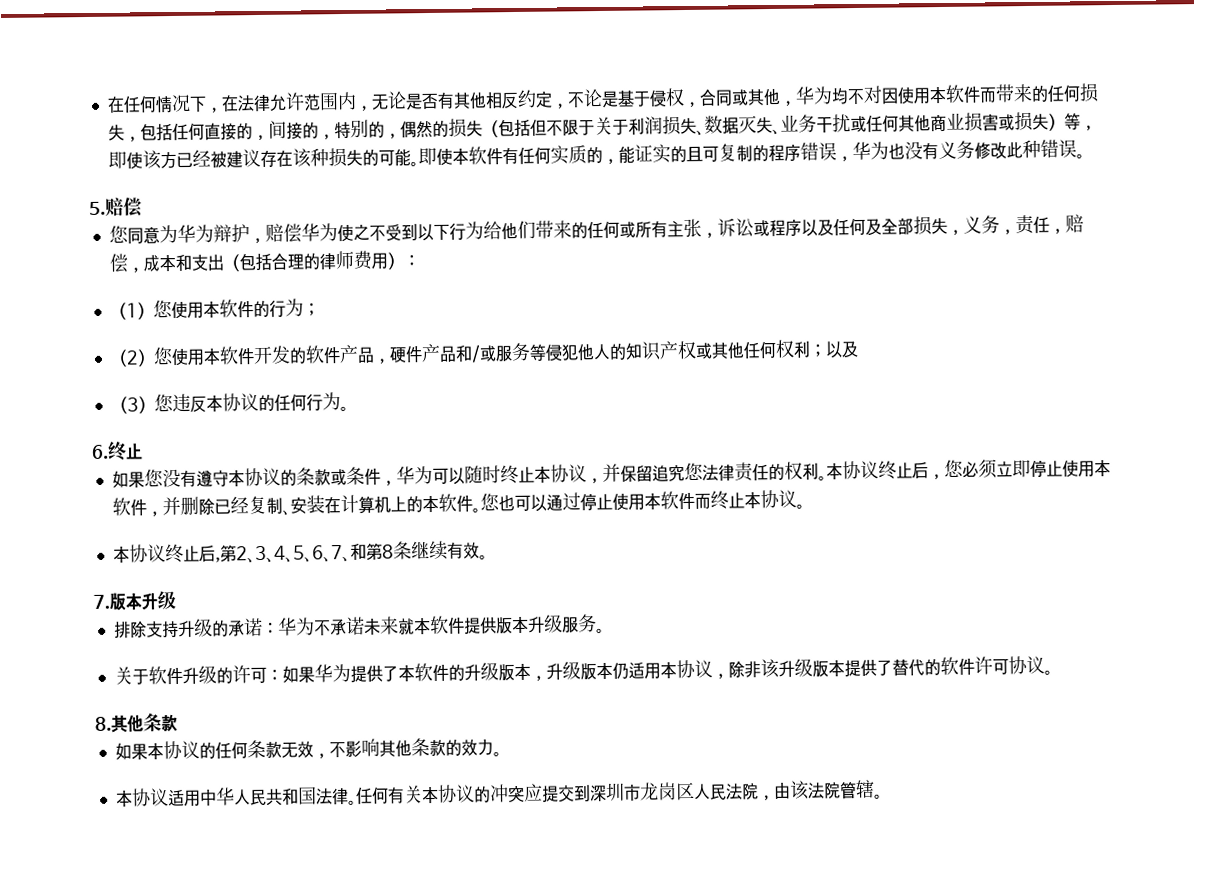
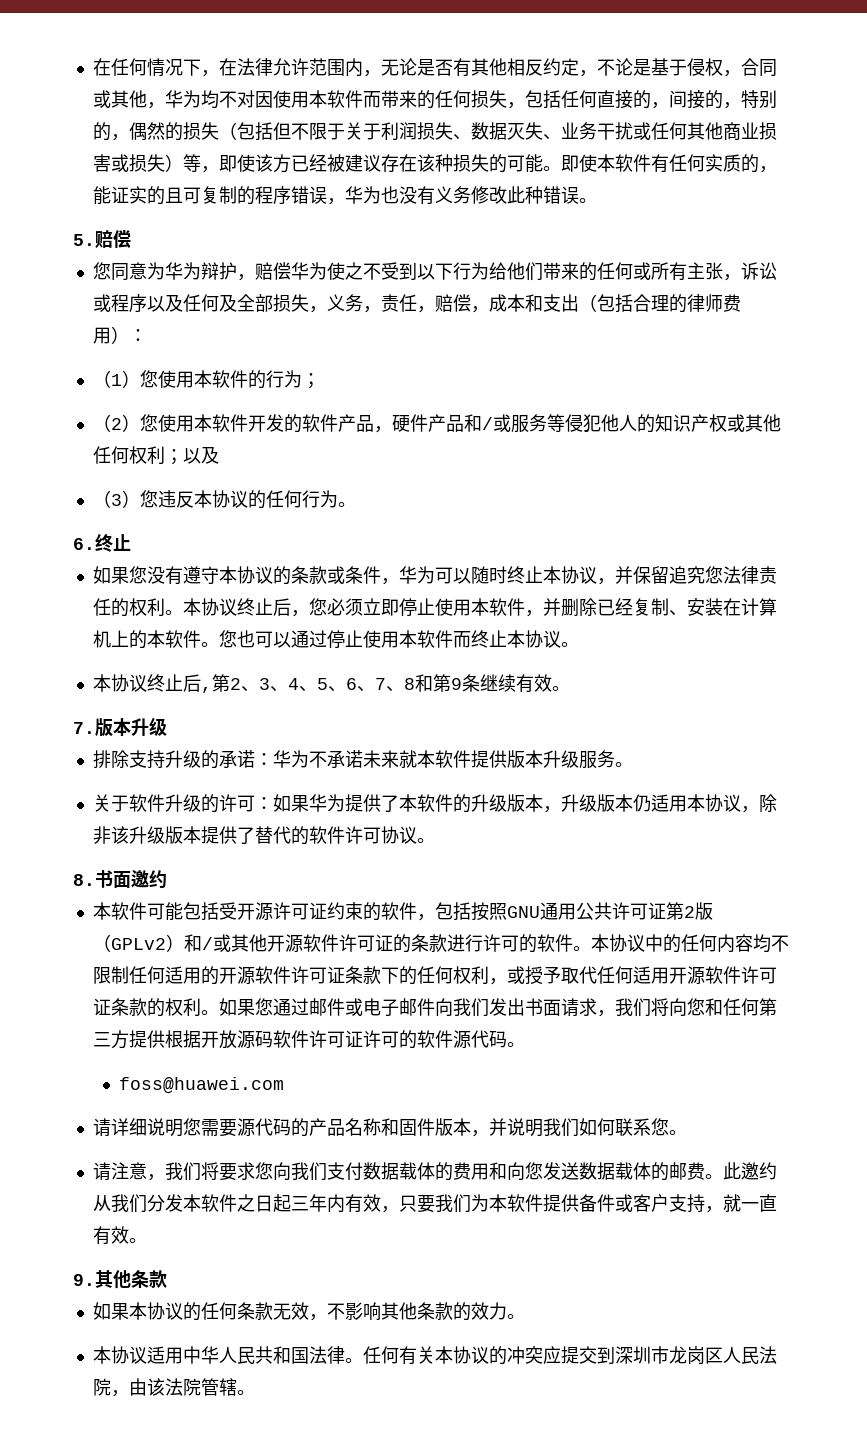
[349,542,394,561] 和第8 -> [403,674,462,692] 8和第9
(112, 723) none -> [95,870,167,888] [92,902,713,921] [92,934,789,953] [92,966,777,985] [92,998,777,1017] [92,1030,525,1049] [118,1077,284,1094] [92,1118,687,1137] [92,1162,777,1181] [92,1194,777,1213] [92,1226,147,1245] [73,1274,95,1286] 书面邀约 // 本软件可能包括受开源许可证约束的软件，包括按照GNU通用公共许可证第2版（GPLv2）和/或其他开源软件许可证的条款进行许可的软件。本协议中的任何内容均不限制任何适用的开源软件许可证条款下的任何权利，或授予取代任何适用开源软件许可证条款的权利。如果您通过邮件或电子邮件向我们发出书面请求，我们将向您和任何第三方提供根据开放源码软件许可证许可的软件源代码。 // foss@huawei.com // 请详细说明您需要源代码的产品名称和固件版本，并说明我们如何联系您。 // 请注意，我们将要求您向我们支付数据载体的费用和向您发送数据载体的邮费。此邀约从我们分发本软件之日起三年内有效，只要我们为本软件提供备件或客户支持，就一直有效。 // 9.

